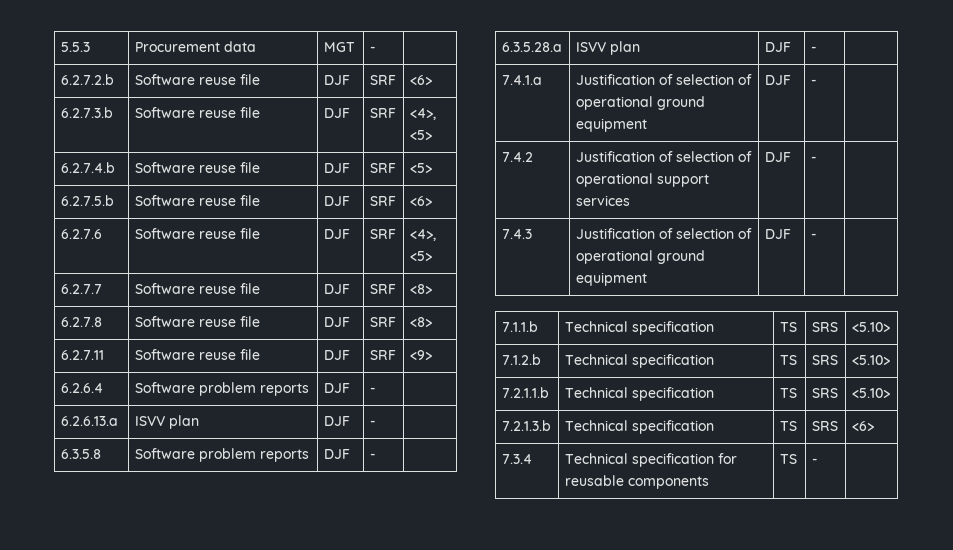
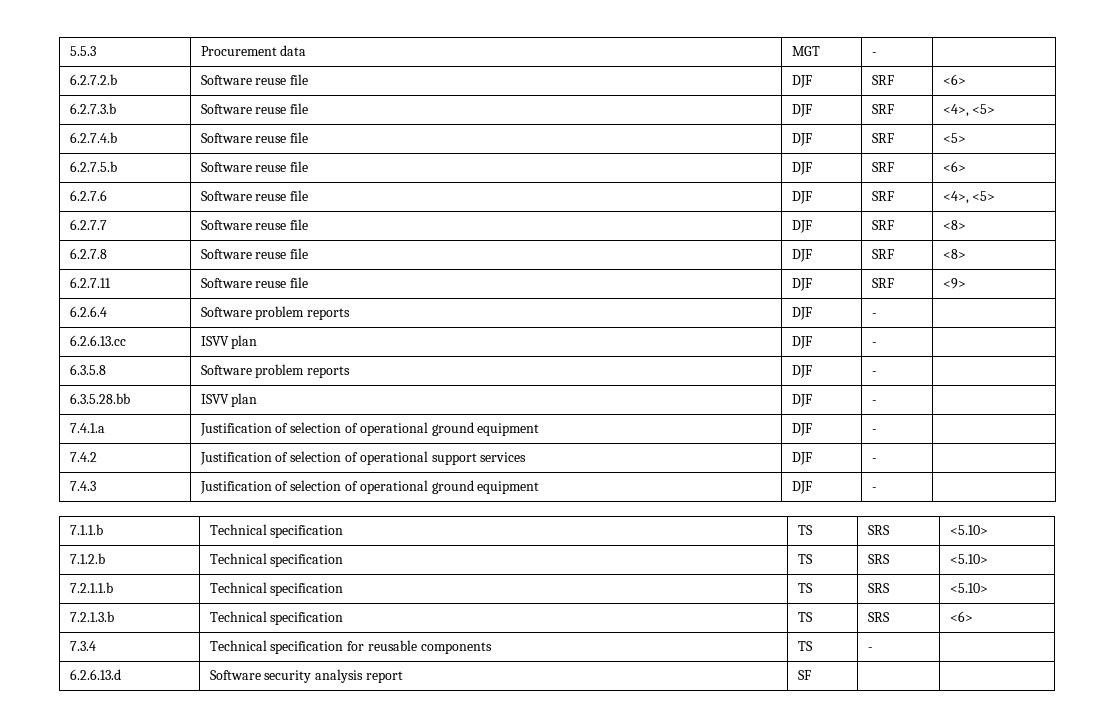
[60,416,118,426] 6.2.6.13.a -> [69,335,126,346] 6.2.6.13.cc
[501,42,562,52] 6.3.5.28.a -> [69,393,130,404] 6.3.5.28.bb
(818, 461) none -> [69,669,121,680] [209,669,403,683] [797,670,811,680] // 6.2.6.13.d | Software security analysis report | SF | |

